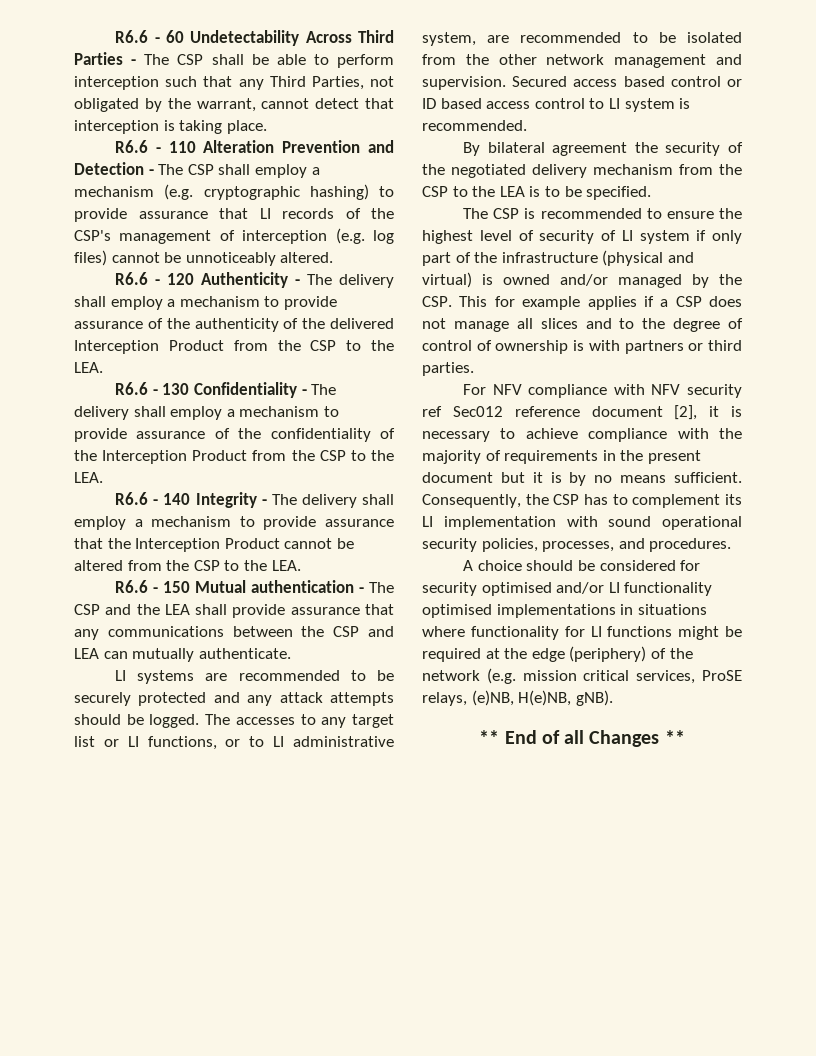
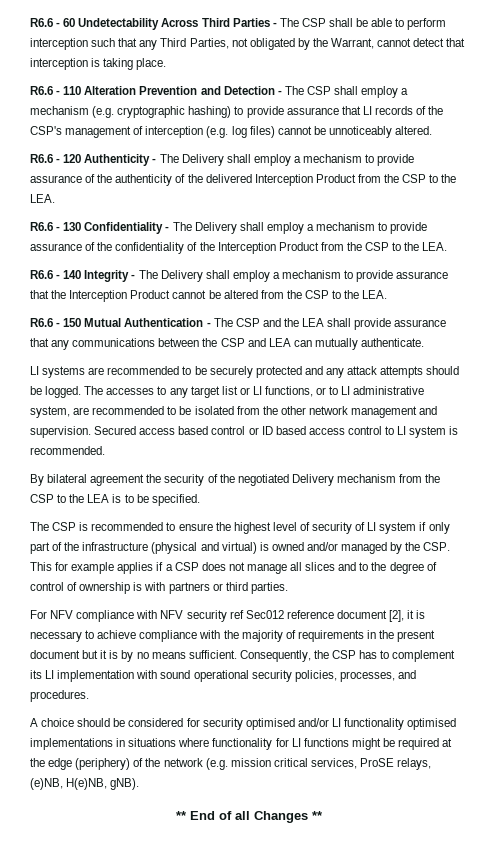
[196,98,256,112] warrant, -> [331,38,375,49] Warrant,
[338,274,394,288] delivery -> [181,154,224,166] Delivery
[74,406,129,420] delivery -> [194,222,237,234] Delivery
[301,494,357,508] delivery -> [160,270,203,282] Delivery
[251,580,355,593] authentication -> [124,318,204,327] Authentication
[532,164,587,178] delivery -> [291,474,334,486] Delivery

